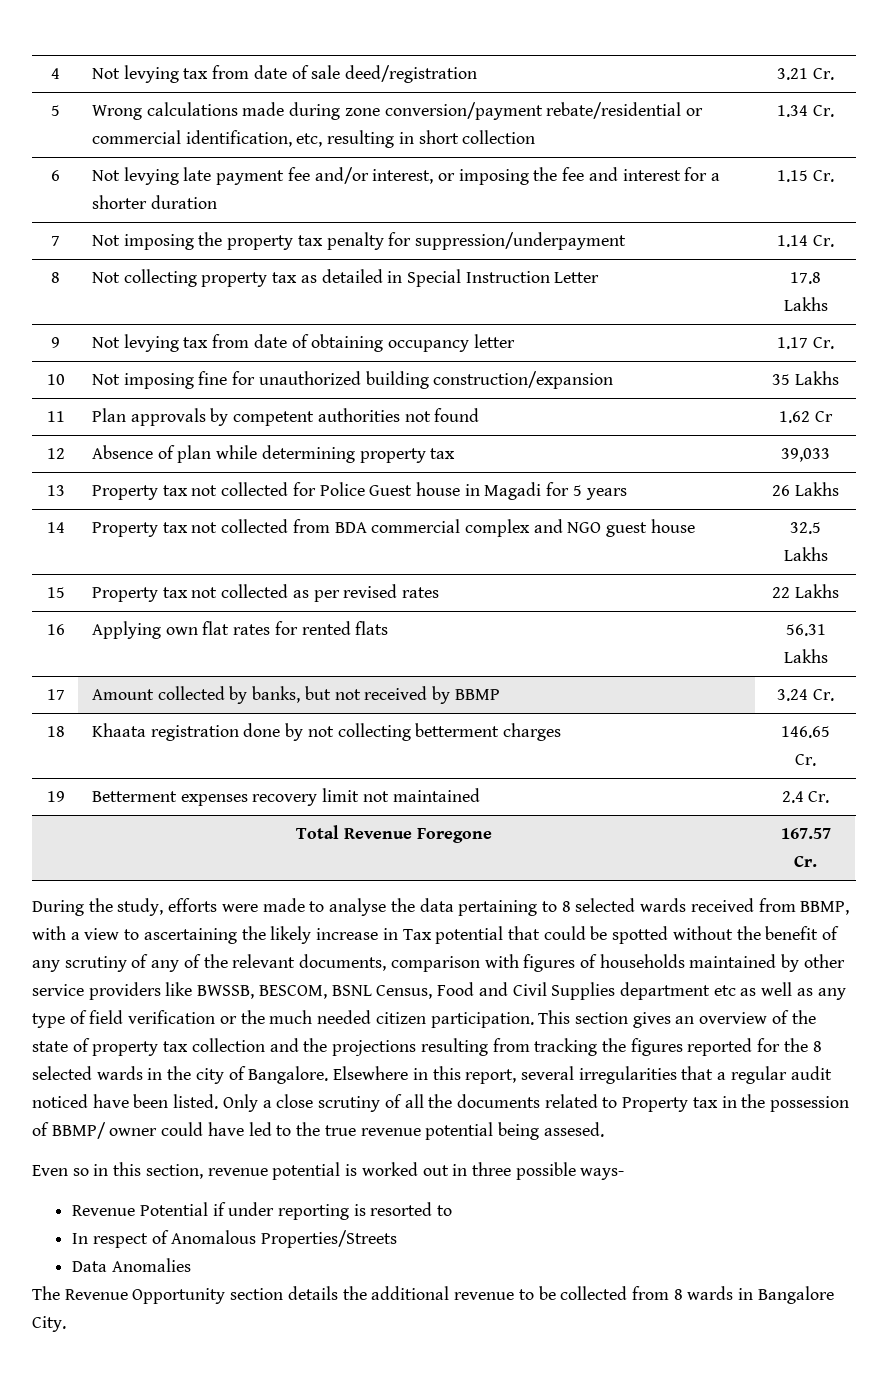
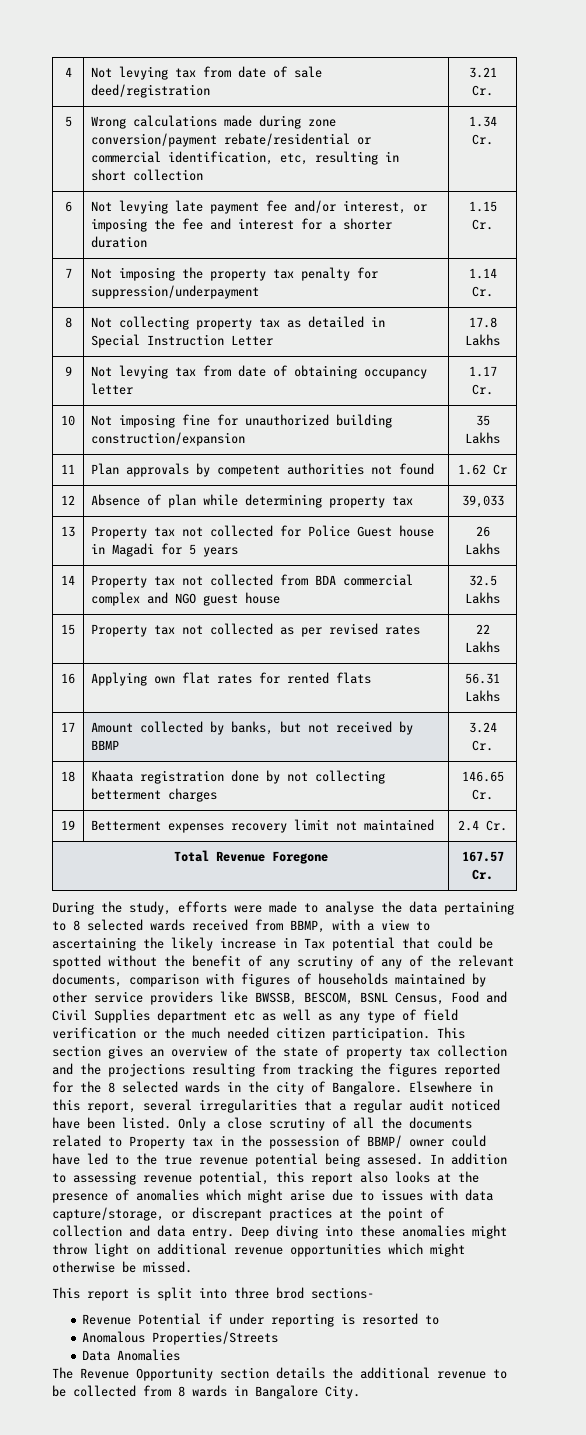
[32,1162,625,1180] // Even so in this section, revenue potential is worked out in three possible ways- -> [430,1153,507,1165] [52,1171,479,1185] [52,1189,493,1203] [52,1207,445,1221] [52,1225,507,1239] [52,1243,465,1257] [52,1261,192,1273] [52,1287,374,1301] In addition to assessing revenue potential, this report also looks at the presence of anomalies which might arise due to issues with data capture/storage, or discrepant practices at the point of collection and data entry. Deep diving into these anomalies might throw light on additional revenue opportunities which might otherwise be missed. // This report is split into three brod sections-
[72,1230,169,1248] In respect of -> (440, 1320) none

